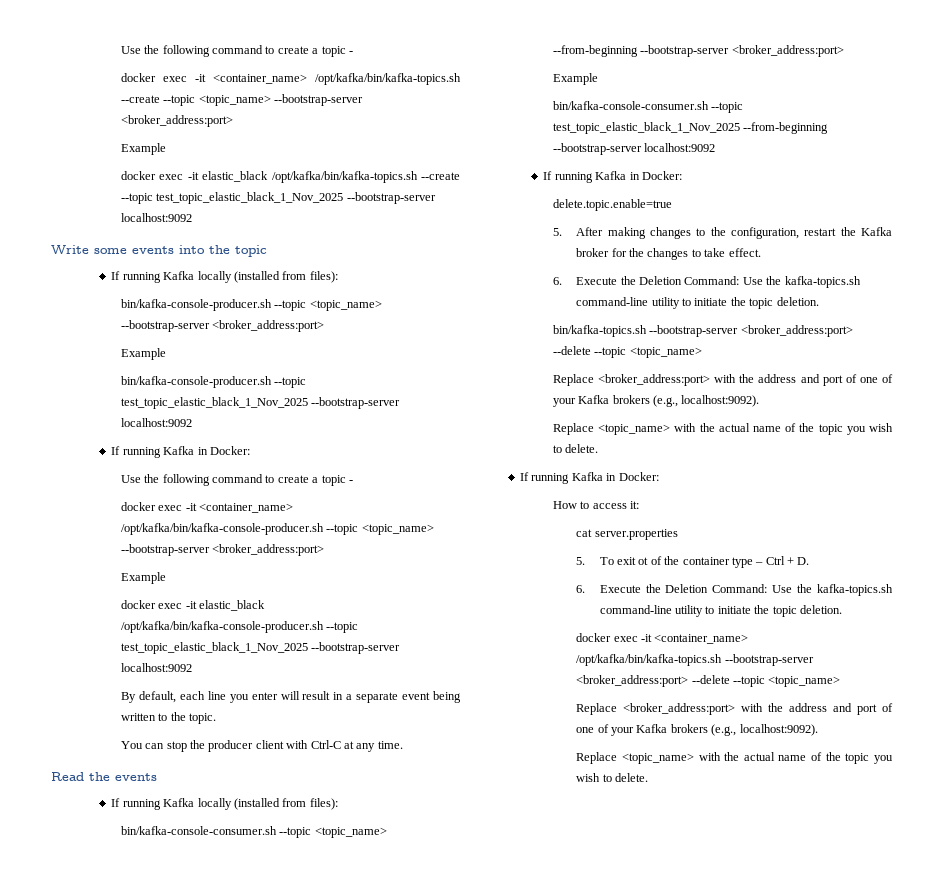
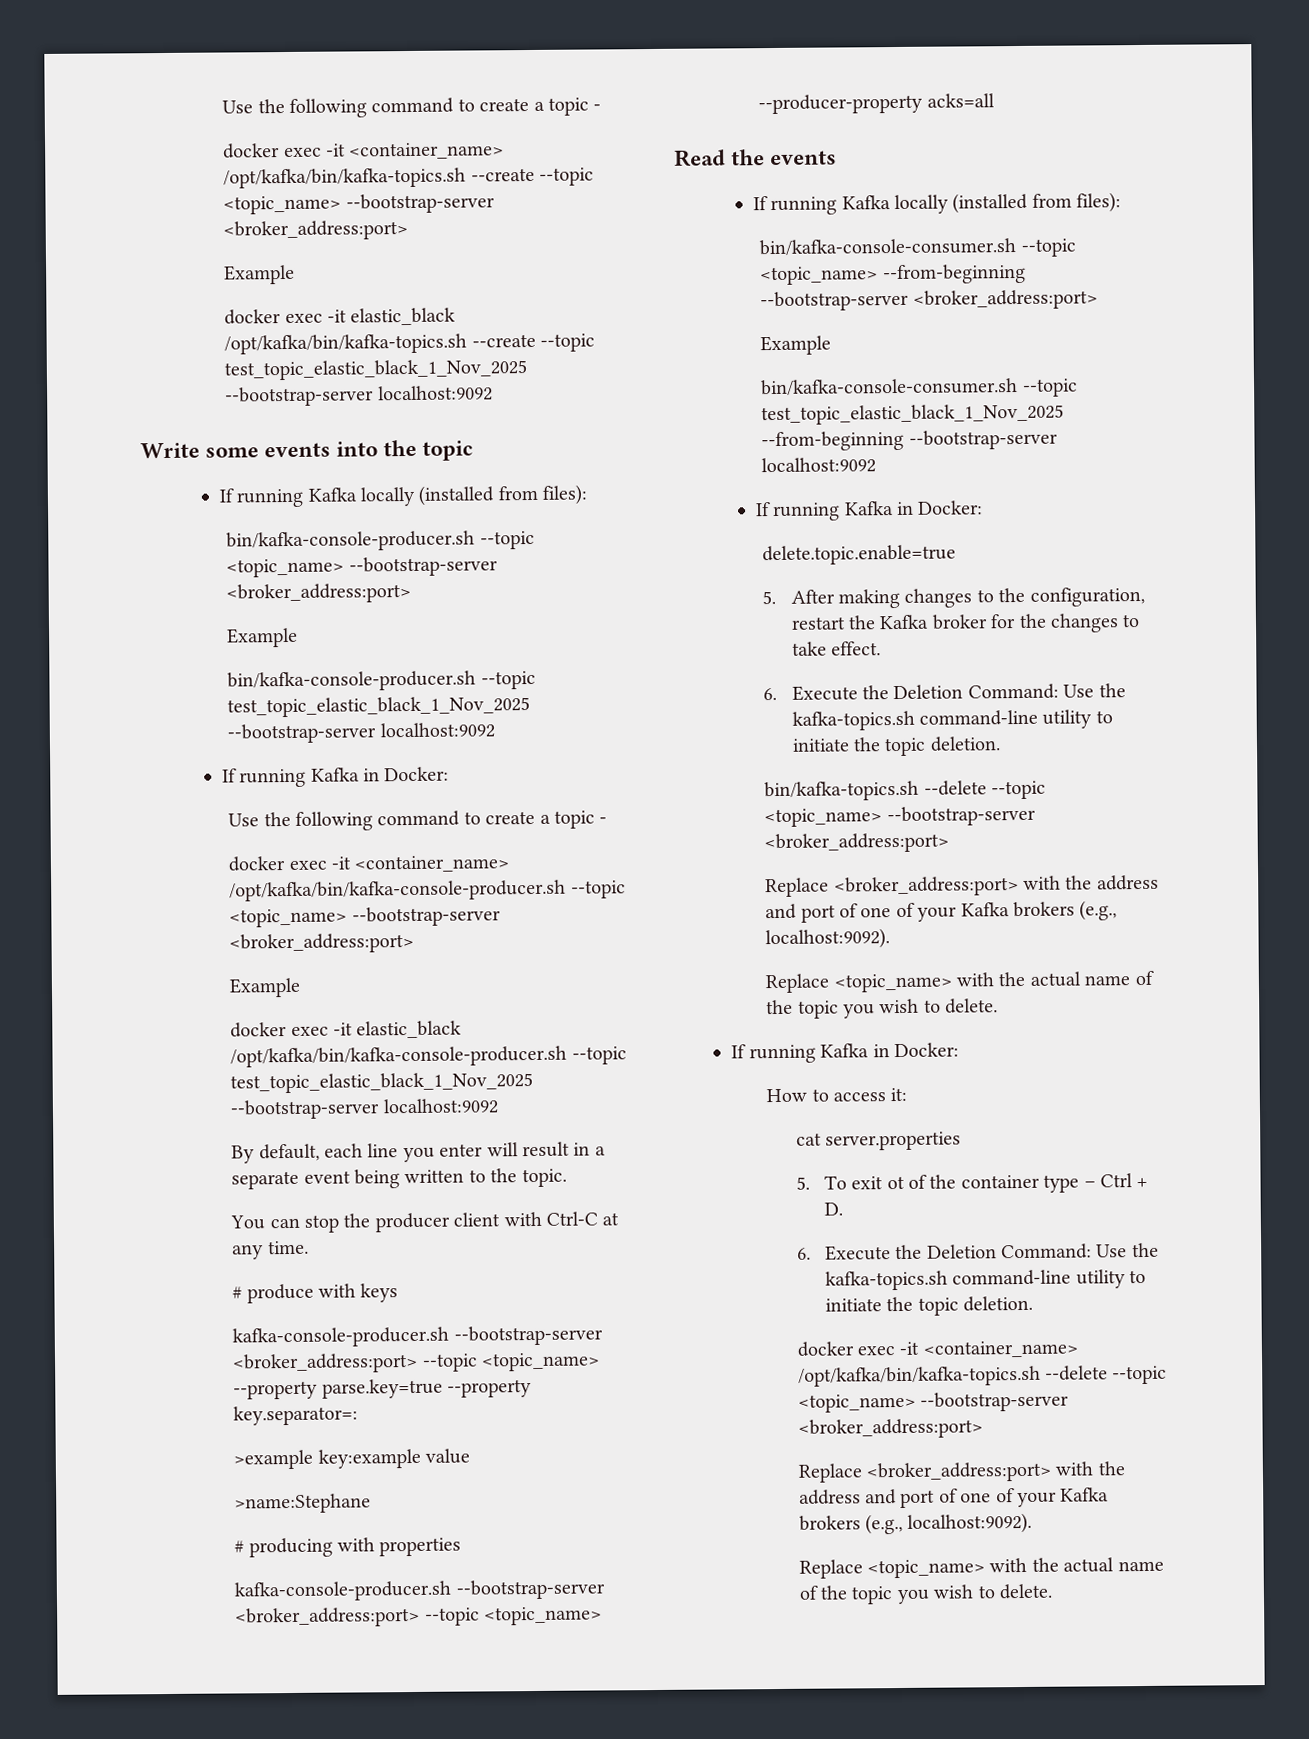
(403, 745) none -> [232,1283,399,1304] [232,1325,603,1348] [232,1352,600,1374] [233,1378,532,1400] [233,1405,359,1426] [233,1448,470,1470] [234,1493,372,1514] [234,1537,462,1558] [234,1579,605,1602] [235,1606,602,1628] [758,93,995,115] // # produce with keys // kafka-console-producer.sh --bootstrap-server <broker_address:port> --topic <topic_name> --property parse.key=true --property key.separator=: // >example key:example value // >name:Stephane // # producing with properties // kafka-console-producer.sh --bootstrap-server <broker_address:port> --topic <topic_name> --producer-property acks=all
[649,325,853,337] [552,346,702,358] --bootstrap-server <broker_address:port> --delete --topic <topic_name> -> [923,780,1046,800] [764,805,1036,828] [764,832,950,854] --delete --topic <topic_name> --bootstrap-server <broker_address:port>
[724,654,814,666] [576,675,841,687] --bootstrap-server <broker_address:port> --delete --topic <topic_name> -> [1044,1365,1168,1385] [797,1391,1069,1413] [797,1418,983,1439] --delete --topic <topic_name> --bootstrap-server <broker_address:port>

